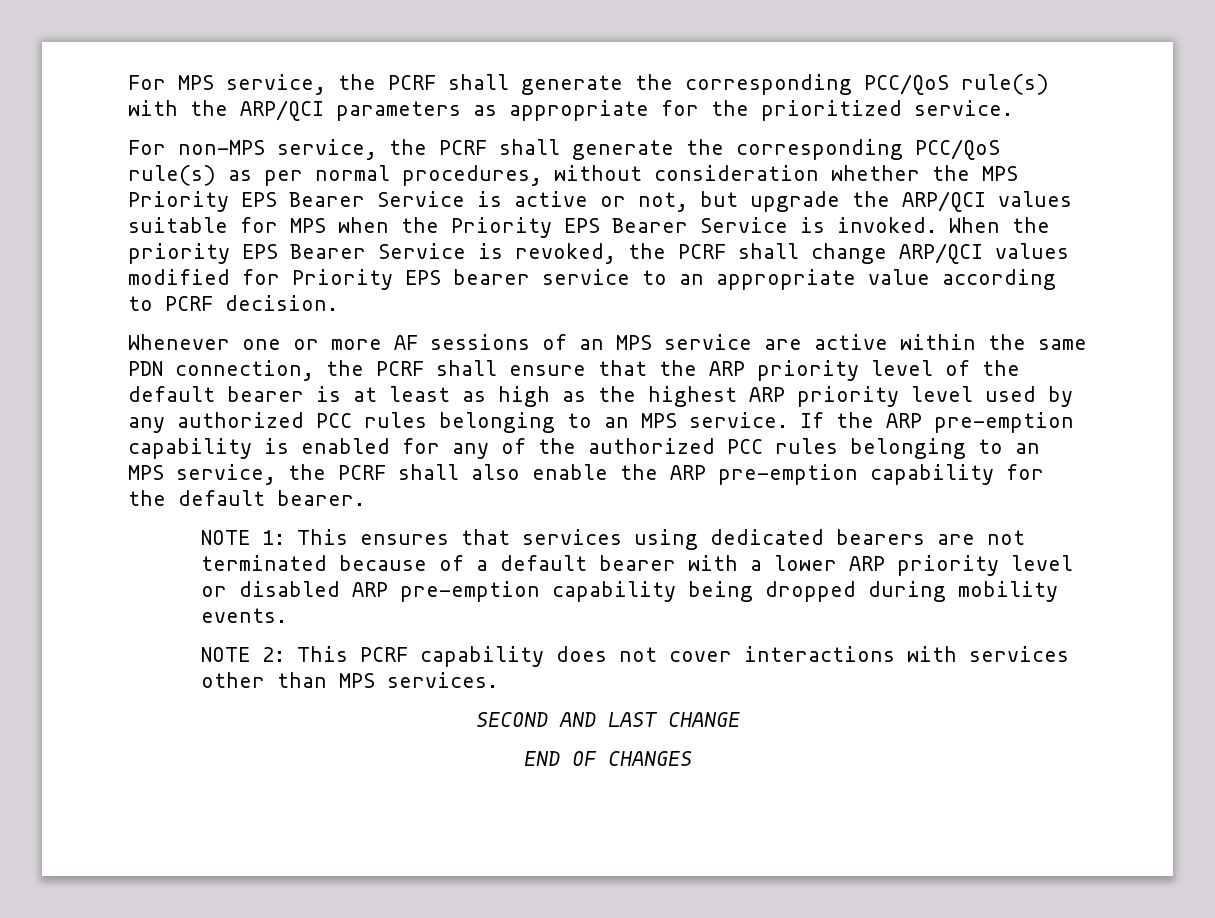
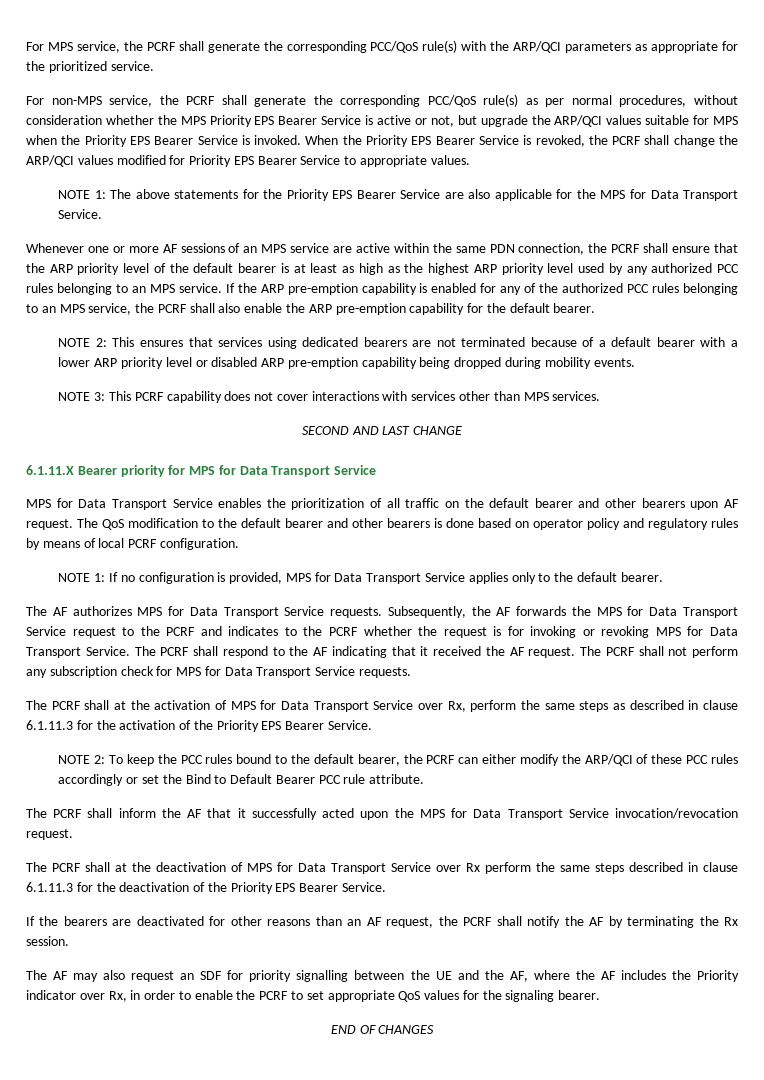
[128,243,230,264] priority -> [366,135,409,147] Priority
(887, 253) none -> [718,135,738,145] the
[453,269,1056,290] [128,295,338,311] bearer service to an appropriate value according to PCRF decision. -> [257,155,470,167] [58,189,738,201] [58,209,103,219] Bearer Service to appropriate values. // NOTE 1: The above statements for the Priority EPS Bearer Service are also applicable for the MPS for Data Transport Service.
[261,530,285,545] 1: -> [95,338,107,347] 2:
[261,647,285,662] 2: -> [94,392,106,401] 3:
(740, 719) none -> [26,465,377,477] [26,498,740,510] [26,518,738,530] [26,538,239,550] [58,572,663,584] [26,606,738,618] [26,626,738,638] [26,646,738,658] [26,666,412,678] [26,700,738,712] [26,720,373,732] [58,754,738,766] [58,774,425,786] [26,808,739,820] [26,829,73,840] [26,862,738,874] [26,882,387,894] [26,916,739,928] [26,936,69,946] [26,970,739,982] [26,990,601,1002] // 6.1.11.X Bearer priority for MPS for Data Transport Service // MPS for Data Transport Service enables the prioritization of all traffic on the default bearer and other bearers upon AF request. The QoS modification to the default bearer and other bearers is done based on operator policy and regulatory rules by means of local PCRF configuration. // NOTE 1: If no configuration is provided, MPS for Data Transport Service applies only to the default bearer. // The AF authorizes MPS for Data Transport Service requests. Subsequently, the AF forwards the MPS for Data Transport Service request to the PCRF and indicates to the PCRF whether the request is for invoking or revoking MPS for Data Transport Service. The PCRF shall respond to the AF indicating that it received the AF request. The PCRF shall not perform any subscription check for MPS for Data Transport Service requests. // The PCRF shall at the activation of MPS for Data Transport Service over Rx, perform the same steps as described in clause 6.1.11.3 for the activation of the Priority EPS Bearer Service. // NOTE 2: To keep the PCC rules bound to the default bearer, the PCRF can either modify the ARP/QCI of these PCC rules accordingly or set the Bind to Default Bearer PCC rule attribute. // The PCRF shall inform the AF that it successfully acted upon the MPS for Data Transport Service invocation/revocation request. // The PCRF shall at the deactivation of MPS for Data Transport Service over Rx perform the same steps described in clause 6.1.11.3 for the deactivation of the Priority EPS Bearer Service. // If the bearers are deactivated for other reasons than an AF request, the PCRF shall notify the AF by terminating the Rx session. // The AF may also request an SDF for priority signalling between the UE and the AF, where the AF includes the Priority indicator over Rx, in order to enable the PCRF to set appropriate QoS values for the signaling bearer.

